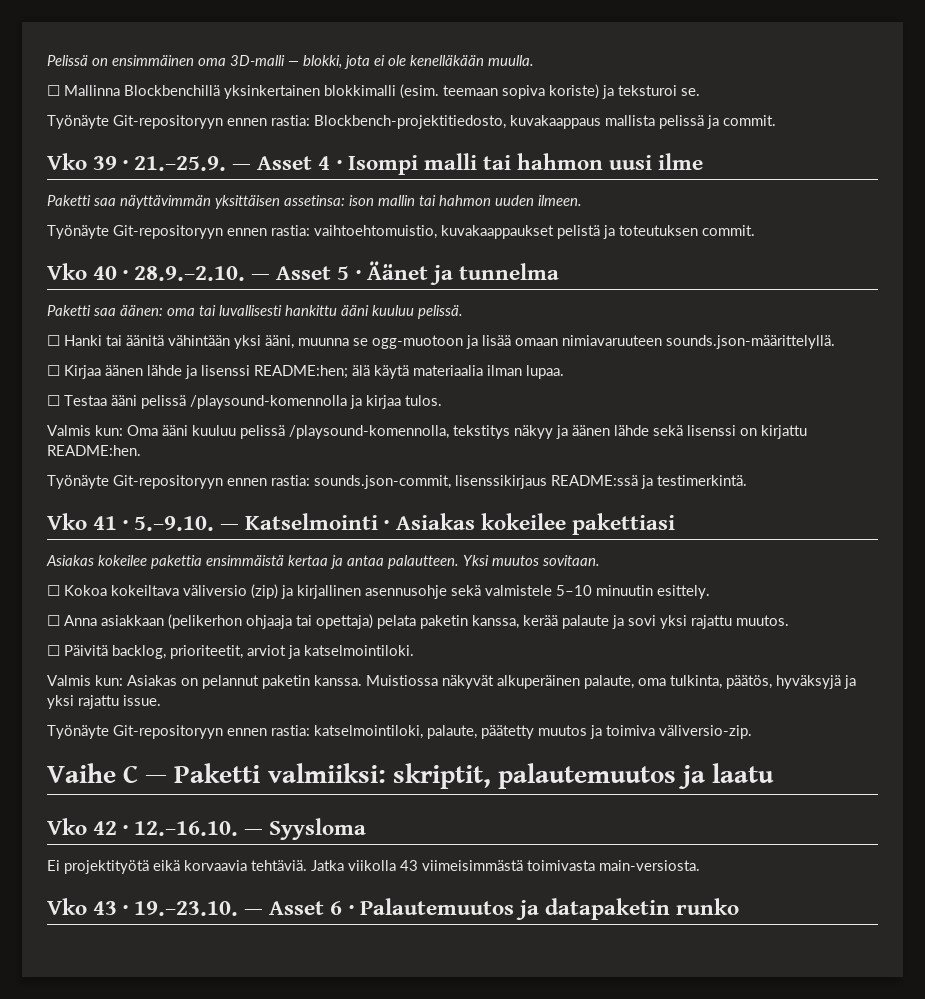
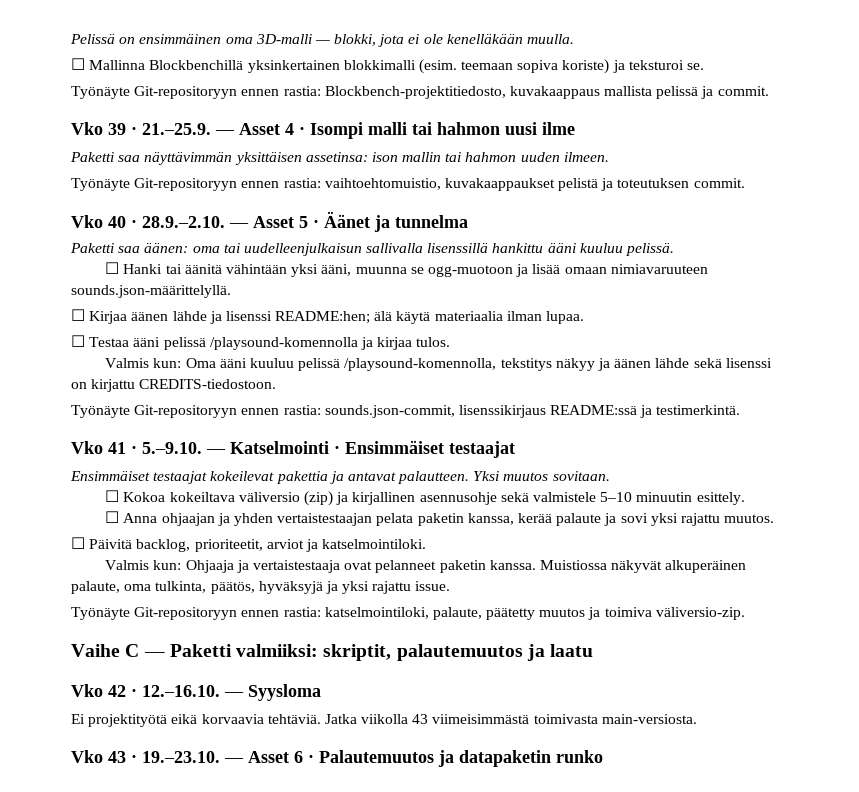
[219,305,282,316] luvallisesti -> [243,243,489,256] uudelleenjulkaisun sallivalla lisenssillä
[47,445,141,456] README:hen. -> [139,379,277,389] CREDITS-tiedostoon.
[395,513,675,535] [46,555,384,569] Asiakas kokeilee pakettiasi // Asiakas kokeilee pakettia ensimmäistä kertaa ja antaa -> [345,440,515,458] [70,471,396,484] Ensimmäiset testaajat // Ensimmäiset testaajat kokeilevat pakettia ja antavat
[101,614,373,629] asiakkaan (pelikerhon ohjaaja tai opettaja) -> [161,513,373,526] ohjaajan ja yhden vertaistestaajan
[127,675,259,689] Asiakas on pelannut -> [185,560,437,573] Ohjaaja ja vertaistestaaja ovat pelanneet

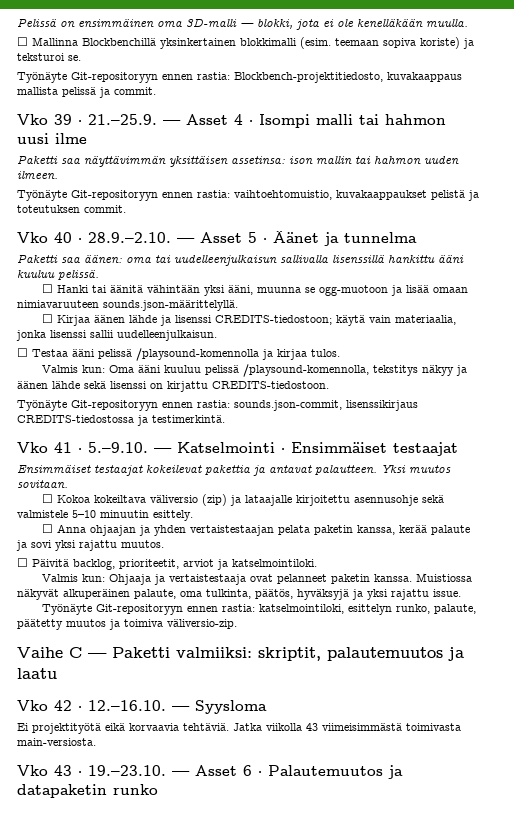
[275,311,585,324] README:hen; älä käytä materiaalia ilman lupaa. -> [214,315,456,326] [16,330,217,341] CREDITS-tiedostoon; käytä vain materiaalia, jonka lisenssi sallii uudelleenjulkaisun.
[550,405,638,415] README:ssä -> [17,415,134,423] CREDITS-tiedostossa
[352,492,416,505] kirjallinen -> [244,495,350,506] lataajalle kirjoitettu
(429, 613) none -> [347,604,430,615] esittelyn runko,

